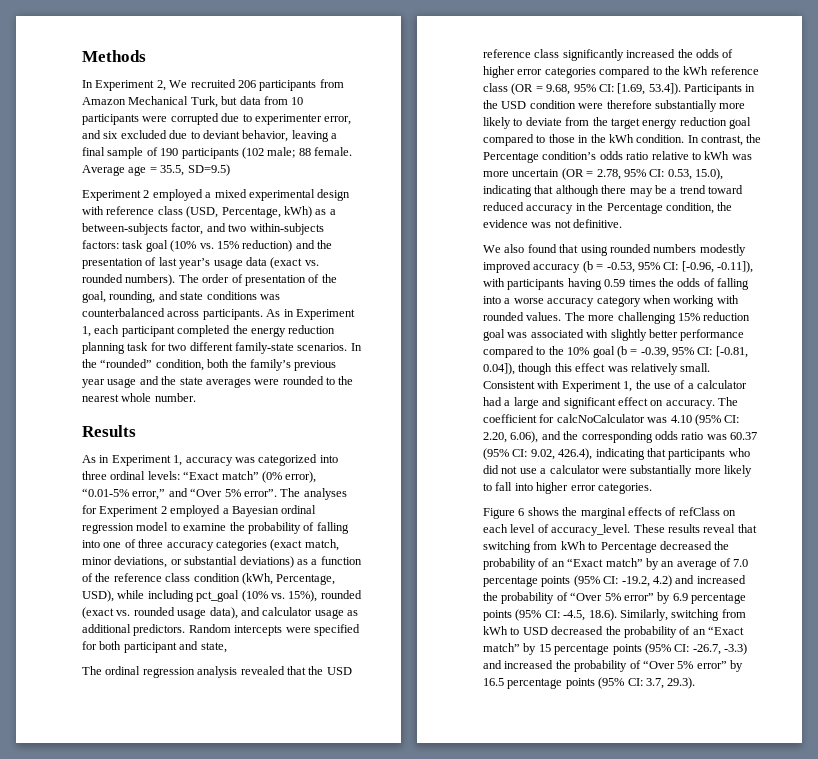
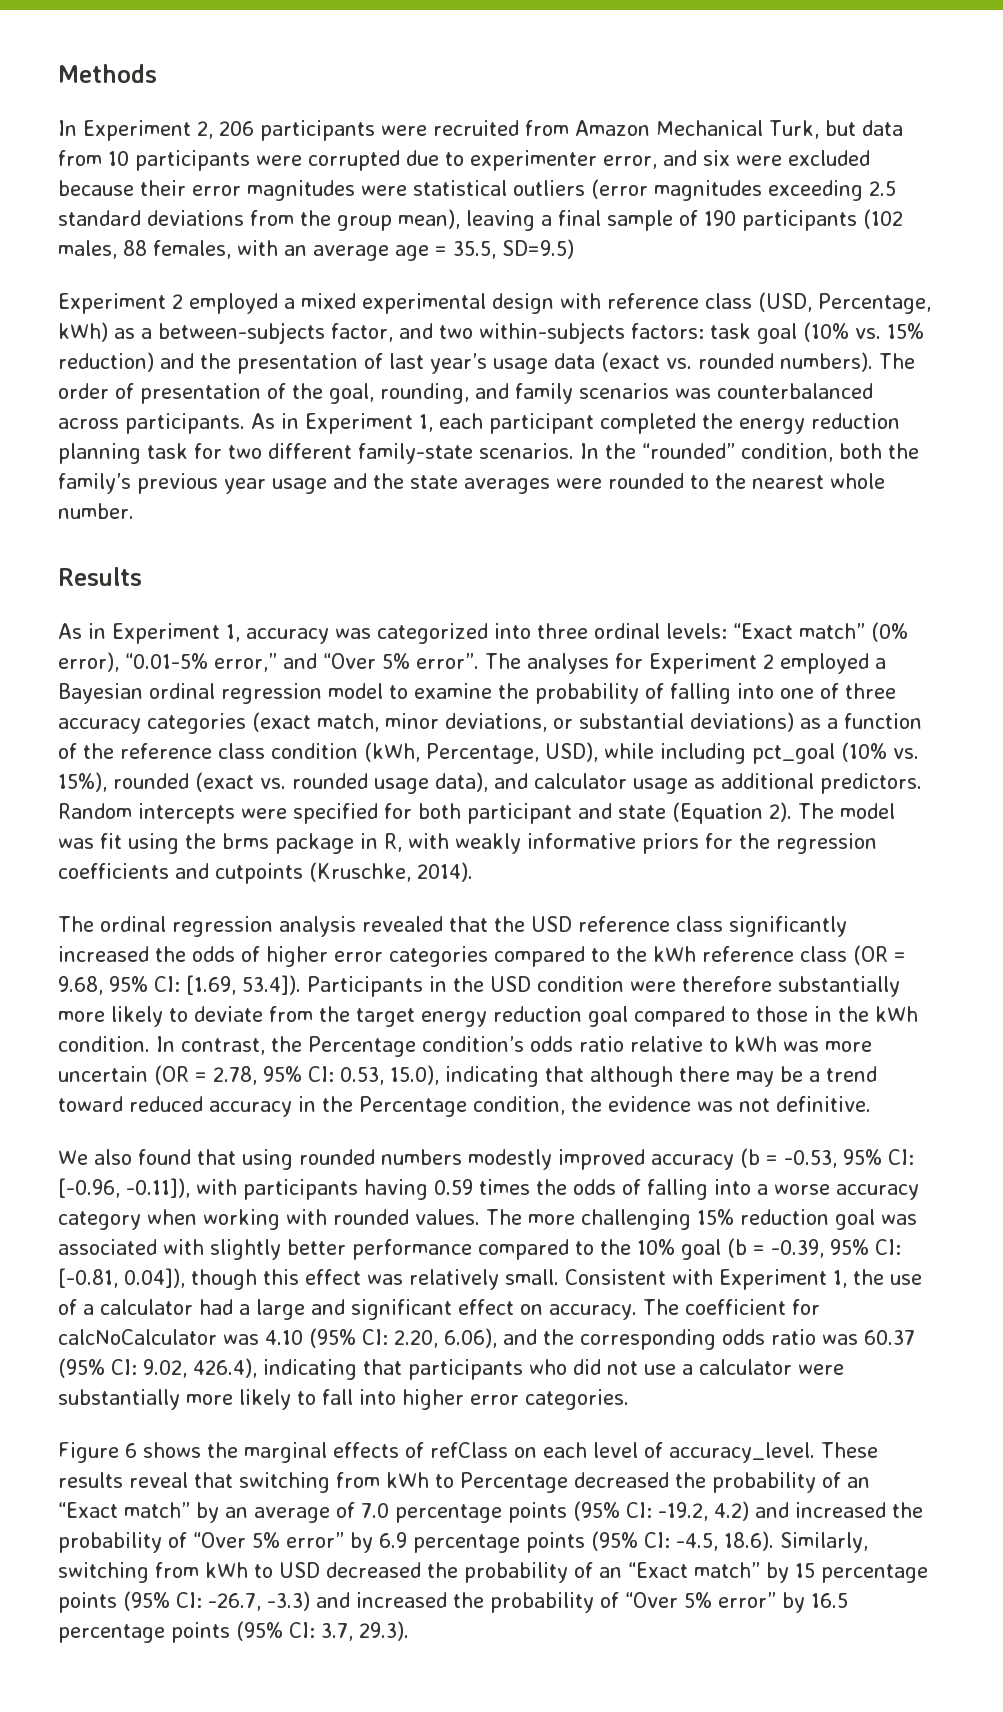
[169,79,317,91] We recruited 206 participants -> [219,120,519,141] 206 participants were recruited
[120,130,289,142] excluded due to deviant behavior, -> [736,150,870,166] [58,179,896,201] [58,209,460,231] were excluded because their error magnitudes were statistical outliers (error magnitudes exceeding 2.5 standard deviations from the group mean),
[267,147,352,158] [82,165,125,176] male; 88 female. Average -> [58,240,389,261] males, 88 females, with an average
[180,291,257,300] state conditions -> [515,383,669,404] family scenarios
[200,642,227,653] state, -> [618,802,895,824] [58,833,877,854] [58,862,473,884] state (Equation 2). The model was fit using the brms package in R, with weakly informative priors for the regression coefficients and cutpoints (Kruschke, 2014).

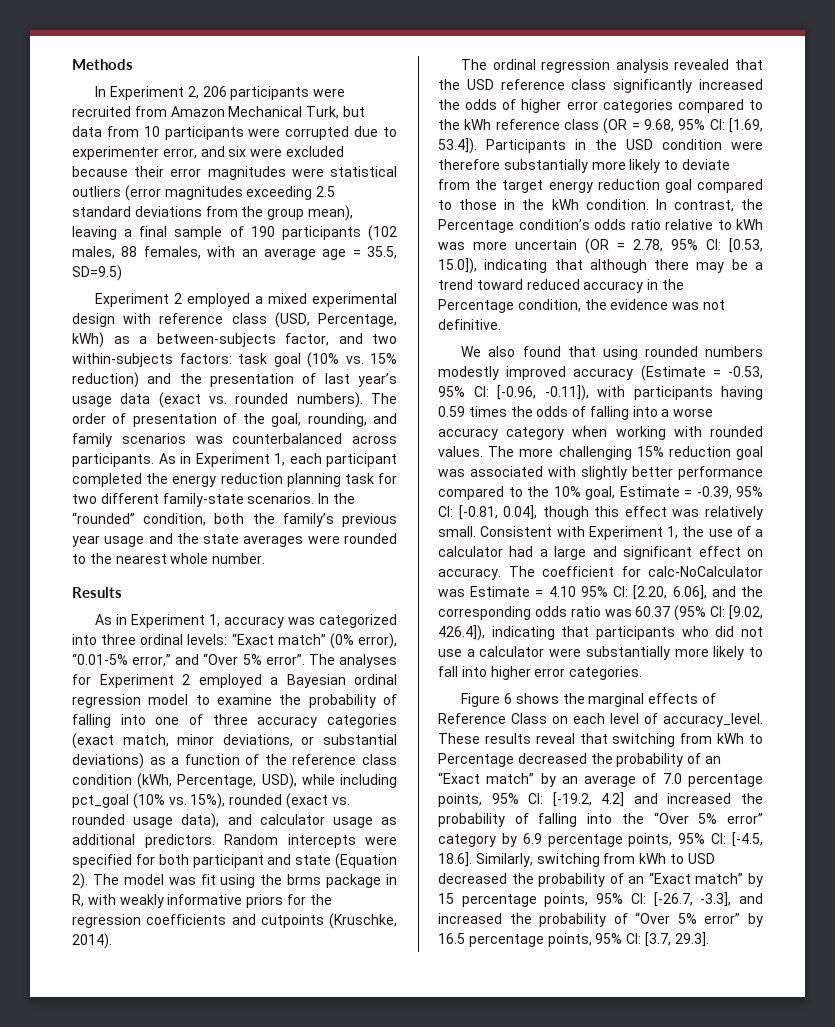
[340,1065,439,1085] 0.53, 15.0), -> [729,238,763,253] [438,258,477,274] [0.53, 15.0]),
[739,1148,760,1168] (b -> [640,365,706,381] (Estimate
[681,1238,747,1260] goal (b -> [585,486,680,500] goal, Estimate
[124,1268,185,1288] 0.04]), -> [503,505,538,520] 0.04],
[58,1328,497,1348] calcNoCalculator was 4.10 (95% CI: 2.20, 6.06), -> [648,566,763,577] [438,585,707,600] calc-NoCalculator was Estimate = 4.10 95% CI: [2.20, 6.06],
[143,1358,257,1378] 9.02, 426.4), -> [729,605,763,620] [438,625,485,641] [9.02, 426.4]),
[430,1442,508,1458] refClass -> [438,713,547,724] Reference Class
[507,1501,923,1523] [58,1532,344,1553] points (95% CI: -19.2, 4.2) and increased the probability of “Over 5% error” -> [438,792,763,807] [438,812,763,827] [438,834,496,847] points, 95% CI: [-19.2, 4.2] and increased the probability of falling into the “Over 5% error” category
[526,1531,774,1553] points (95% CI: -4.5, 18.6). -> [628,832,763,847] [438,852,472,867] points, 95% CI: [-4.5, 18.6].
[58,1591,310,1613] points (95% CI: -26.7, -3.3) -> [544,892,732,907] points, 95% CI: [-26.7, -3.3],
[171,1621,409,1643] points (95% CI: 3.7, 29.3). -> [547,932,709,947] points, 95% CI: [3.7, 29.3].

